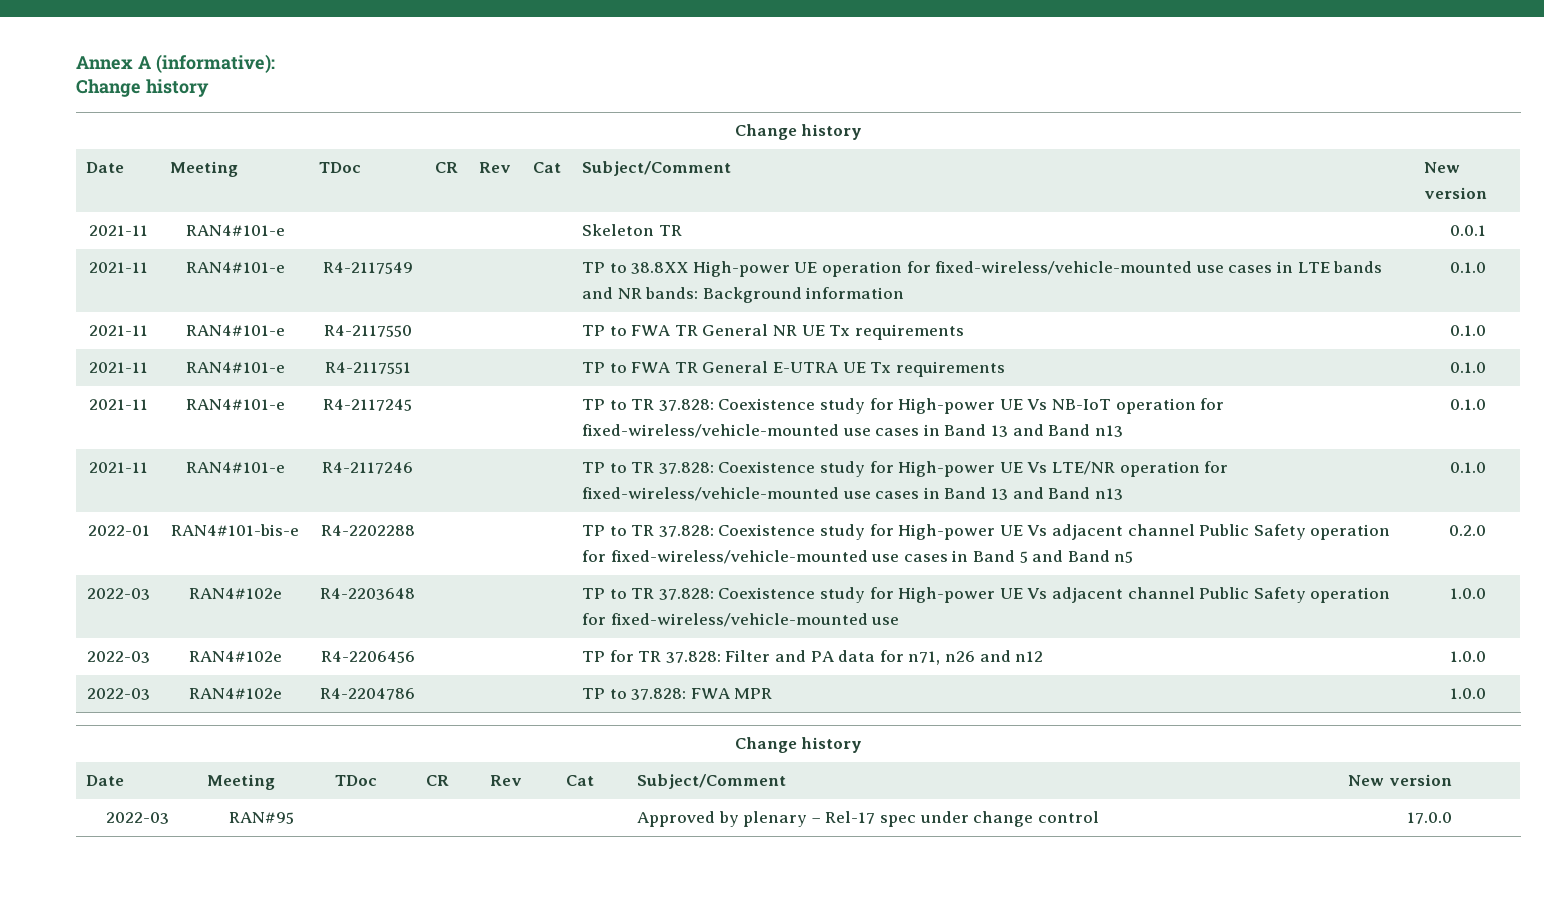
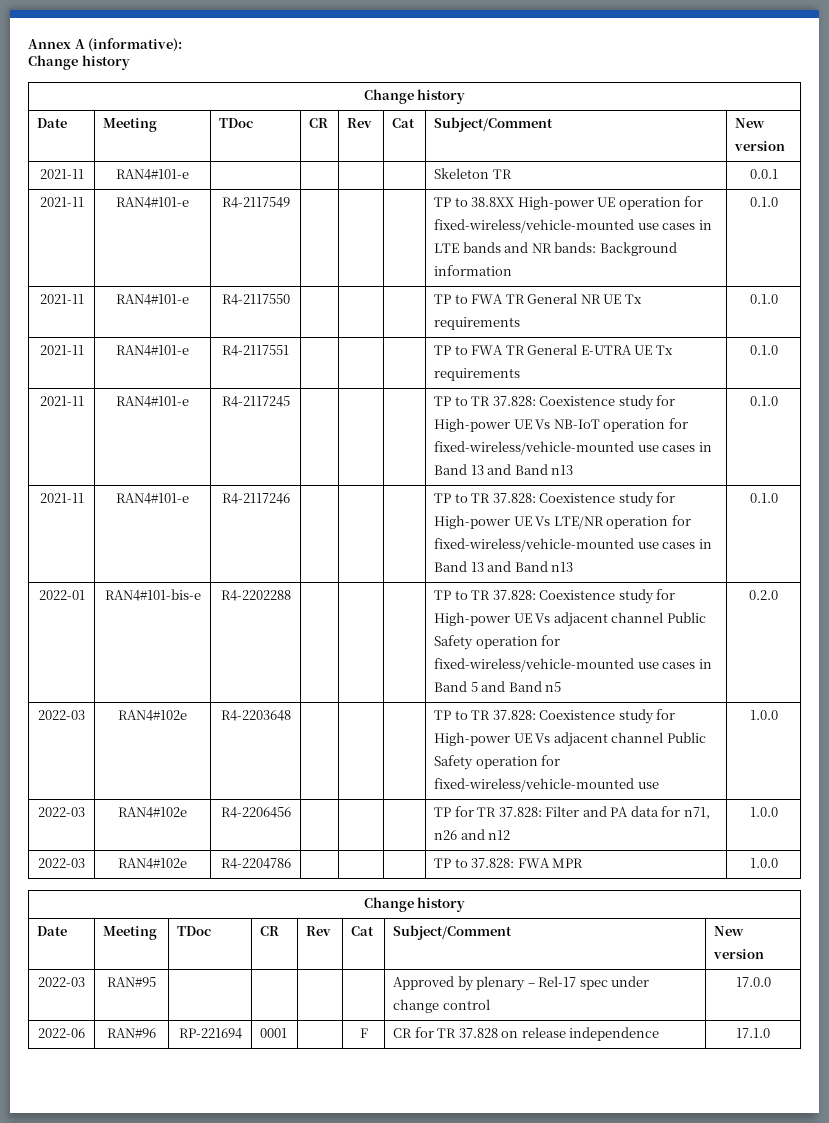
(1452, 818) none -> [38,1028,85,1038] [107,1028,156,1038] [178,1028,242,1039] [260,1028,288,1038] [359,1028,368,1038] [393,1027,660,1041] [736,1028,770,1038] // 2022-06 | RAN#96 | RP-221694 | 0001 | | F | CR for TR 37.828 on release independence | 17.1.0

